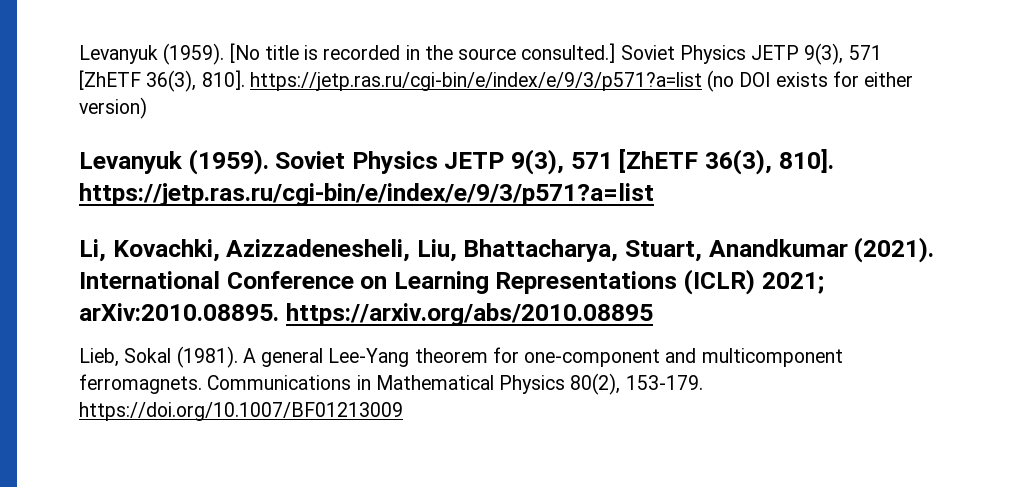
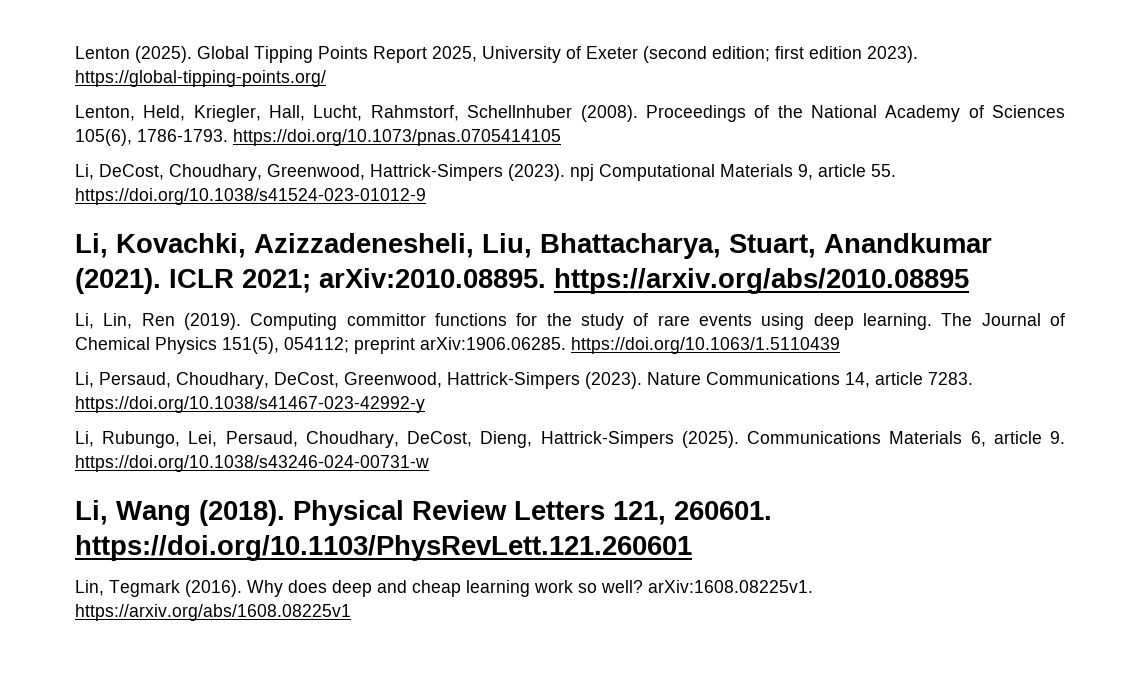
[79,43,882,65] [79,70,914,92] [79,97,147,119] [79,149,834,175] [79,183,654,206] Levanyuk (1959). [No title is recorded in the source consulted.] Soviet Physics JETP 9(3), 571 [ZhETF 36(3), 810]. https://jetp.ras.ru/cgi-bin/e/index/e/9/3/p571?a=list (no DOI exists for either version) // Levanyuk (1959). Soviet Physics JETP 9(3), 571 [ZhETF 36(3), 810]. https://jetp.ras.ru/cgi-bin/e/index/e/9/3/p571?a=list -> [75,46,918,63] [75,70,326,87] [75,105,1066,122] [75,129,561,146] [75,164,896,181] [75,188,426,205] Lenton (2025). Global Tipping Points Report 2025, University of Exeter (second edition; first edition 2023). https://global-tipping-points.org/ // Lenton, Held, Kriegler, Hall, Lucht, Rahmstorf, Schellnhuber (2008). Proceedings of the National Academy of Sciences 105(6), 1786-1793. https://doi.org/10.1073/pnas.0705414105 // Li, DeCost, Choudhary, Greenwood, Hattrick-Simpers (2023). npj Computational Materials 9, article 55. https://doi.org/10.1038/s41524-023-01012-9
[79,269,824,295] [79,303,653,326] [79,346,843,368] [79,373,703,395] [79,402,403,421] International Conference on Learning Representations (ICLR) 2021; arXiv:2010.08895. https://arxiv.org/abs/2010.08895 // Lieb, Sokal (1981). A general Lee-Yang theorem for one-component and multicomponent ferromagnets. Communications in Mathematical Physics 80(2), 153-179. https://doi.org/10.1007/BF01213009 -> [169,268,969,294] [75,313,1066,330] [75,337,840,354] [75,372,973,389] [75,396,425,413] [75,431,1066,448] [75,455,429,472] [75,500,772,526] [75,535,692,561] [75,580,813,597] [75,604,351,621] ICLR 2021; arXiv:2010.08895. https://arxiv.org/abs/2010.08895 // Li, Lin, Ren (2019). Computing committor functions for the study of rare events using deep learning. The Journal of Chemical Physics 151(5), 054112; preprint arXiv:1906.06285. https://doi.org/10.1063/1.5110439 // Li, Persaud, Choudhary, DeCost, Greenwood, Hattrick-Simpers (2023). Nature Communications 14, article 7283. https://doi.org/10.1038/s41467-023-42992-y // Li, Rubungo, Lei, Persaud, Choudhary, DeCost, Dieng, Hattrick-Simpers (2025). Communications Materials 6, article 9. https://doi.org/10.1038/s43246-024-00731-w // Li, Wang (2018). Physical Review Letters 121, 260601. https://doi.org/10.1103/PhysRevLett.121.260601 // Lin, Tegmark (2016). Why does deep and cheap learning work so well? arXiv:1608.08225v1. https://arxiv.org/abs/1608.08225v1

